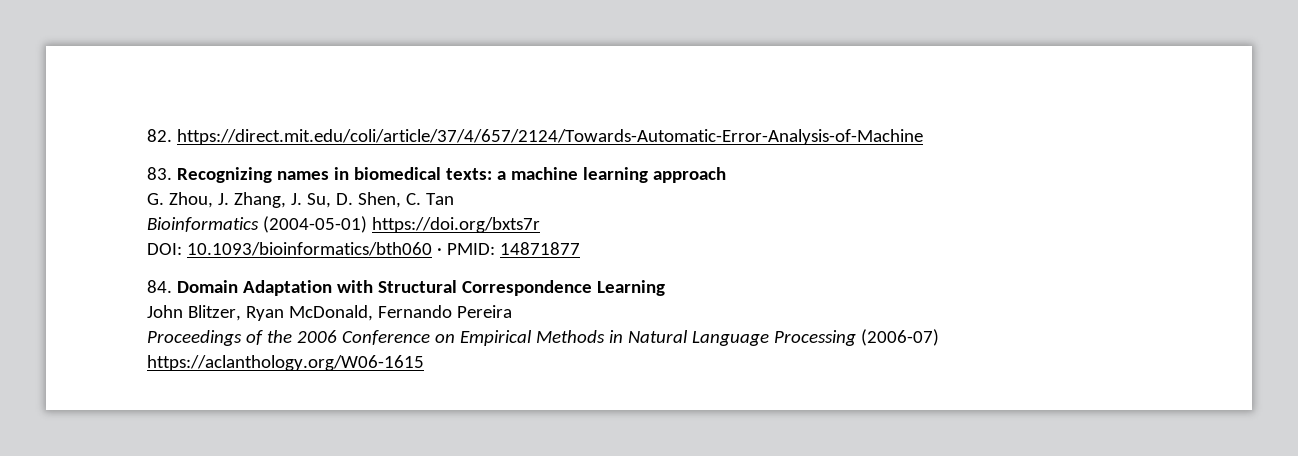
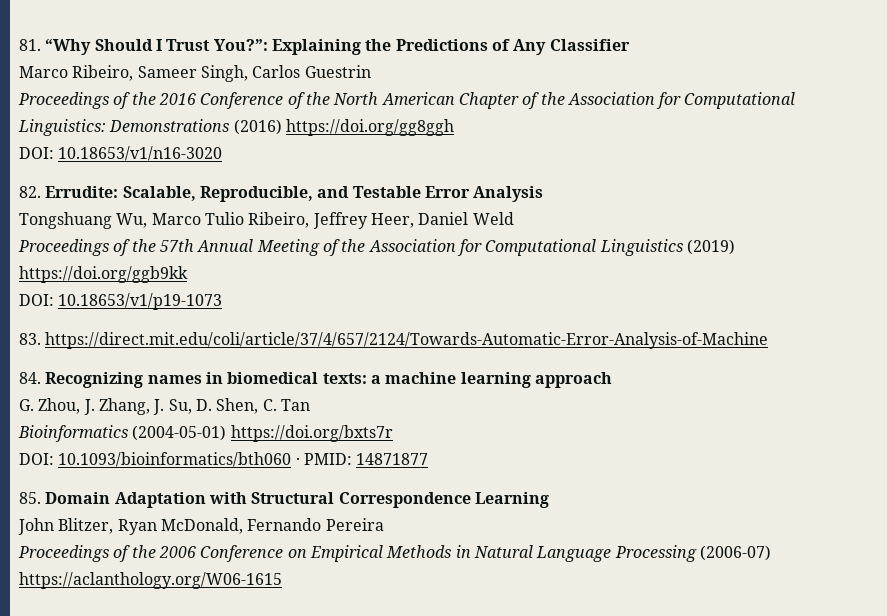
[147,129,172,142] 82. -> [19,38,630,55] [19,65,371,82] [18,92,796,109] [18,119,454,136] [19,146,223,161] [19,186,544,202] [19,212,514,229] [18,239,735,256] [19,266,188,283] [19,293,223,310] [19,333,41,345] 81. “Why Should I Trust You?”: Explaining the Predictions of Any Classifier // Marco Ribeiro, Sameer Singh, Carlos Guestrin // Proceedings of the 2016 Conference of the North American Chapter of the Association for Computational Linguistics: Demonstrations (2016) https://doi.org/gg8ggh // DOI: 10.18653/v1/n16-3020 // 82. Errudite: Scalable, Reproducible, and Testable Error Analysis // Tongshuang Wu, Marco Tulio Ribeiro, Jeffrey Heer, Daniel Weld // Proceedings of the 57th Annual Meeting of the Association for Computational Linguistics (2019) https://doi.org/ggb9kk // DOI: 10.18653/v1/p19-1073 // 83.
[147,167,172,180] 83. -> [19,372,41,384] 84.
[147,280,172,293] 84. -> [19,492,41,504] 85.

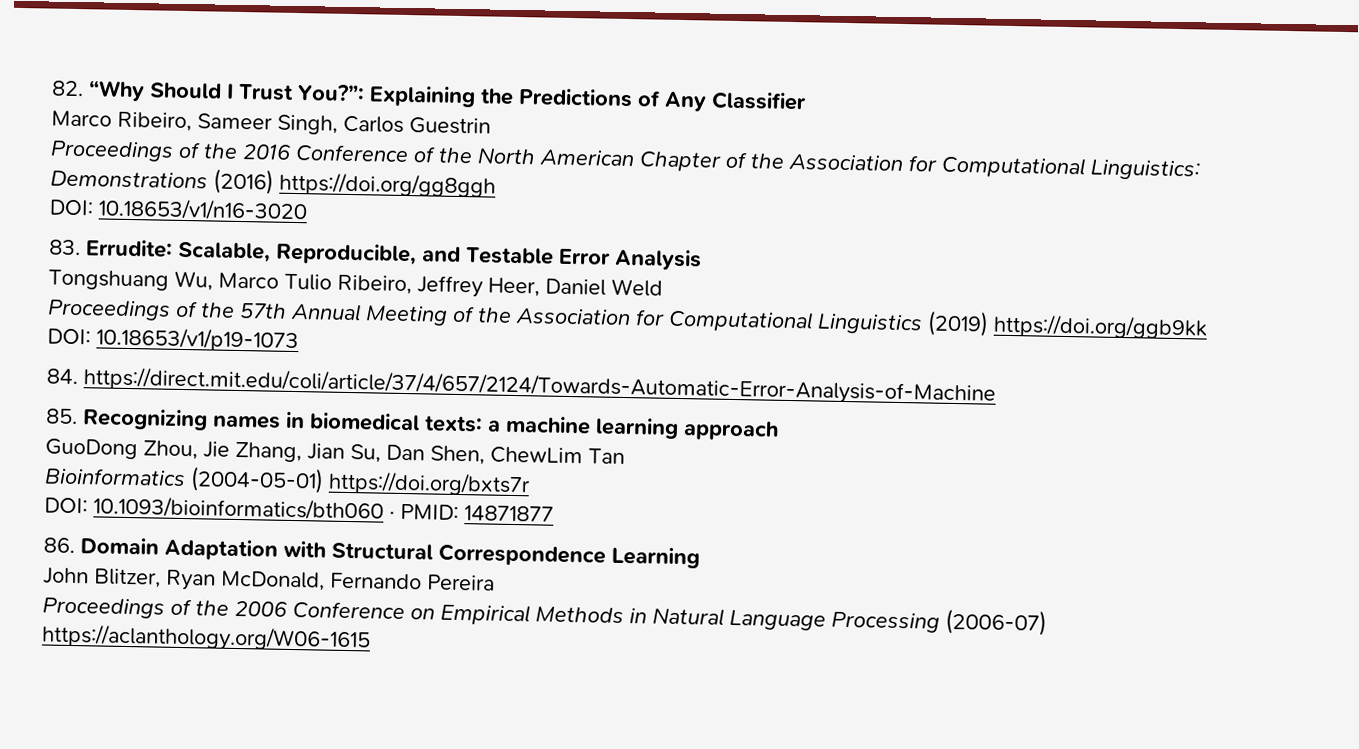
[19,39,41,51] 81. -> [51,80,84,97] 82.
[19,186,41,198] 82. -> [49,239,81,256] 83.
[19,333,41,345] 83. -> [46,368,78,385] 84.
[19,372,41,384] 84. -> [46,408,78,425] 85.
[19,398,277,415] G. Zhou, J. Zhang, J. Su, D. Shen, C. -> [45,438,583,465] GuoDong Zhou, Jie Zhang, Jian Su, Dan Shen, ChewLim
[19,492,41,504] 85. -> [43,537,75,554] 86.

